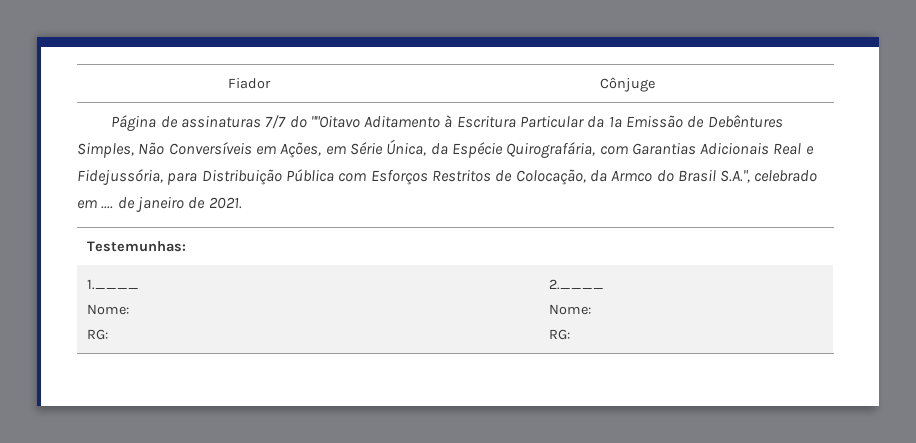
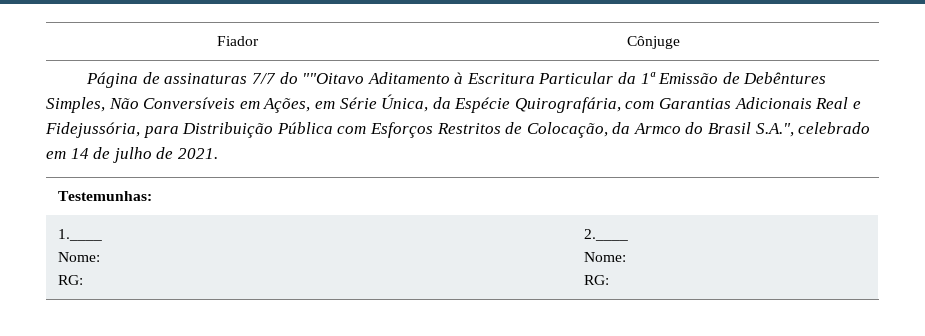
[101,196,184,212] .... de janeiro -> [70,147,152,163] 14 de julho

